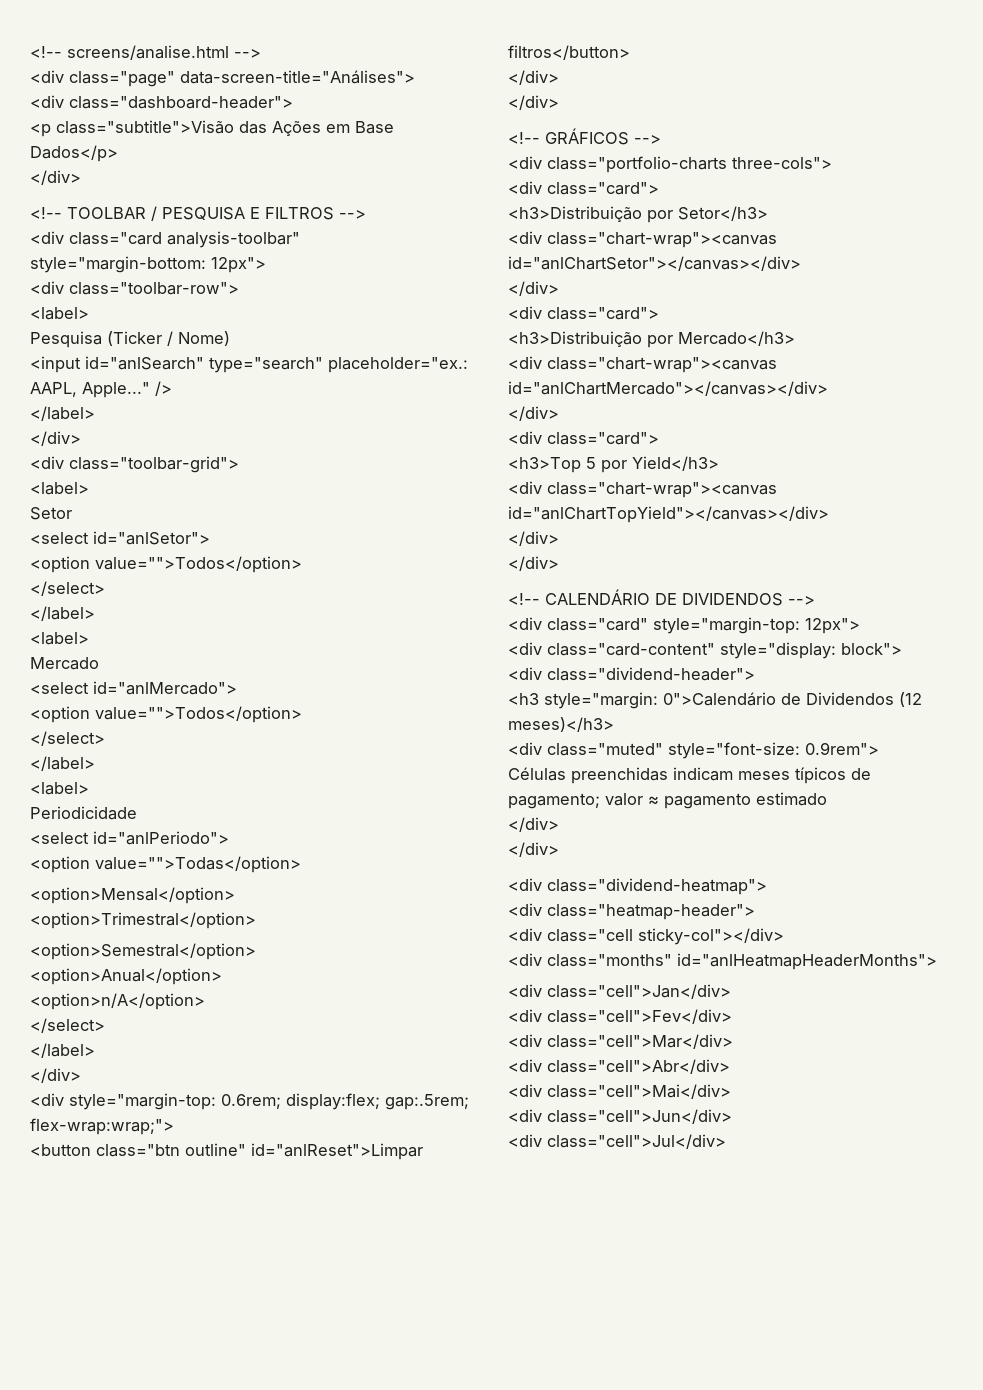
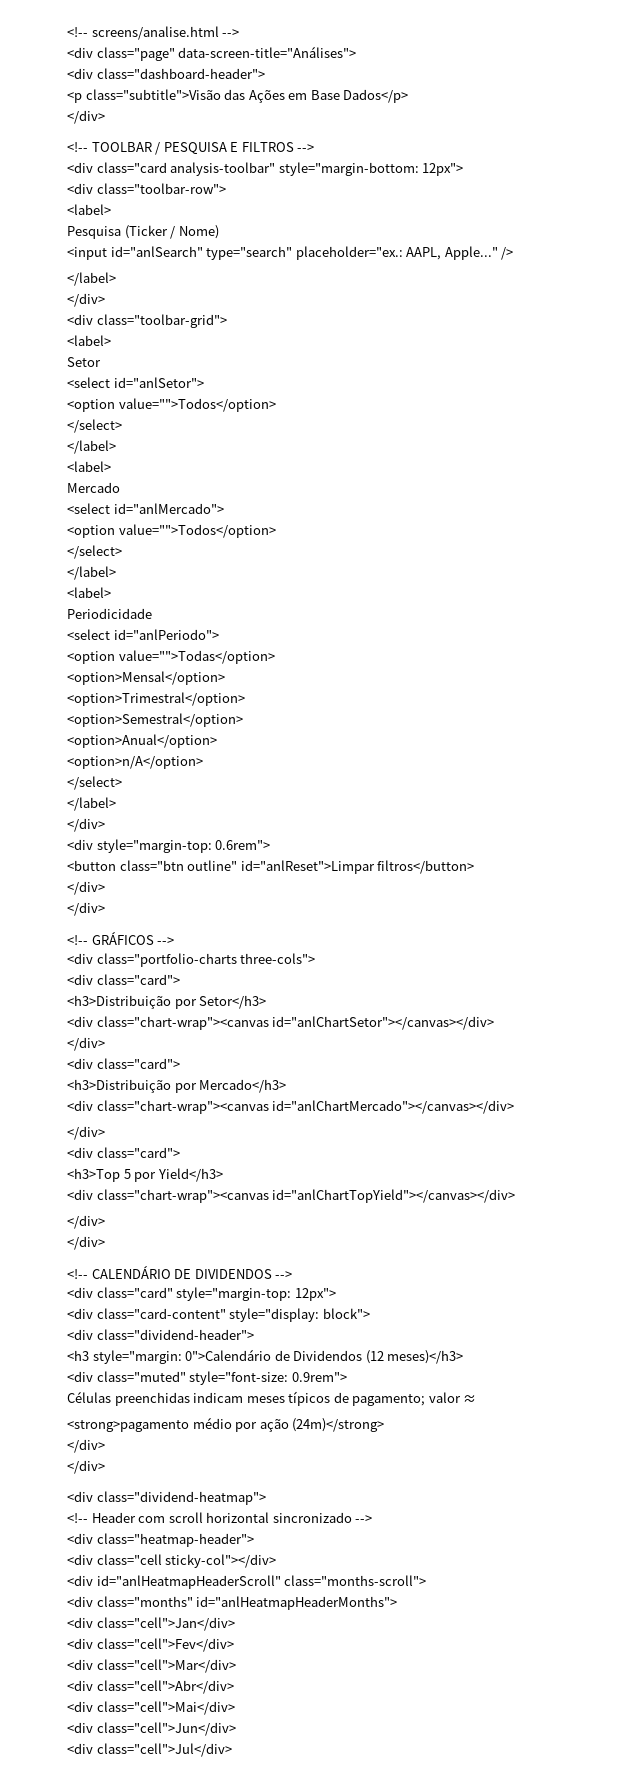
[221,1093,469,1110] [30,1118,174,1135] 0.6rem; display:flex; gap:.5rem; flex-wrap:wrap;"> -> [215,840,271,850] 0.6rem">
[664,792,827,809] pagamento estimado -> [67,1417,385,1432] // <strong>pagamento médio por ação (24m)</strong>
(767, 886) none -> [67,1512,373,1523] // <!-- Header com scroll horizontal sincronizado -->
(784, 936) none -> [67,1575,427,1589] // <div id="anlHeatmapHeaderScroll" class="months-scroll">

